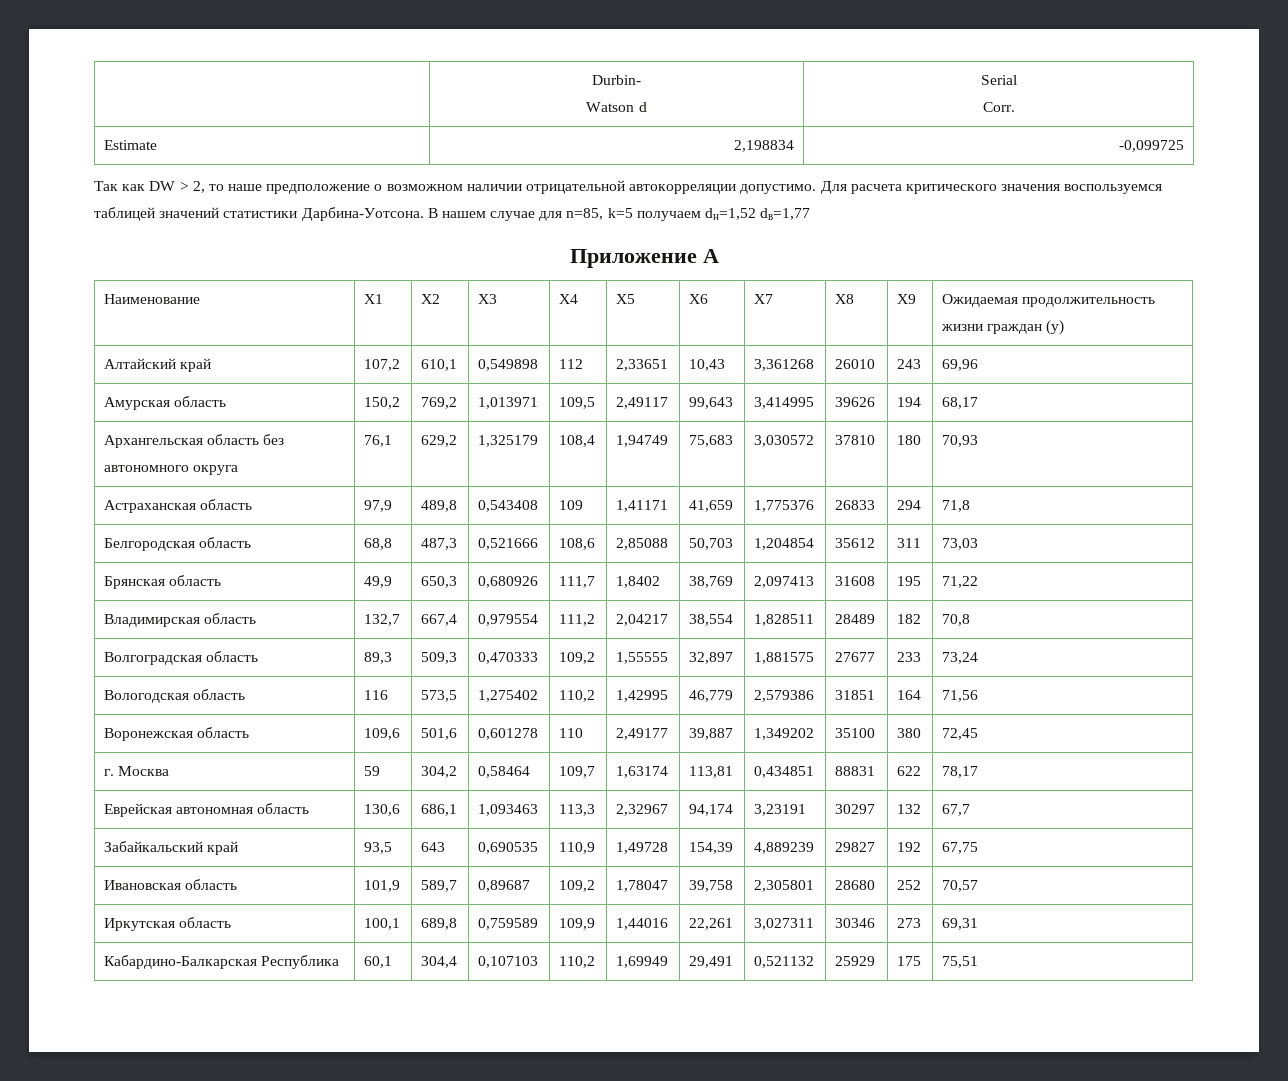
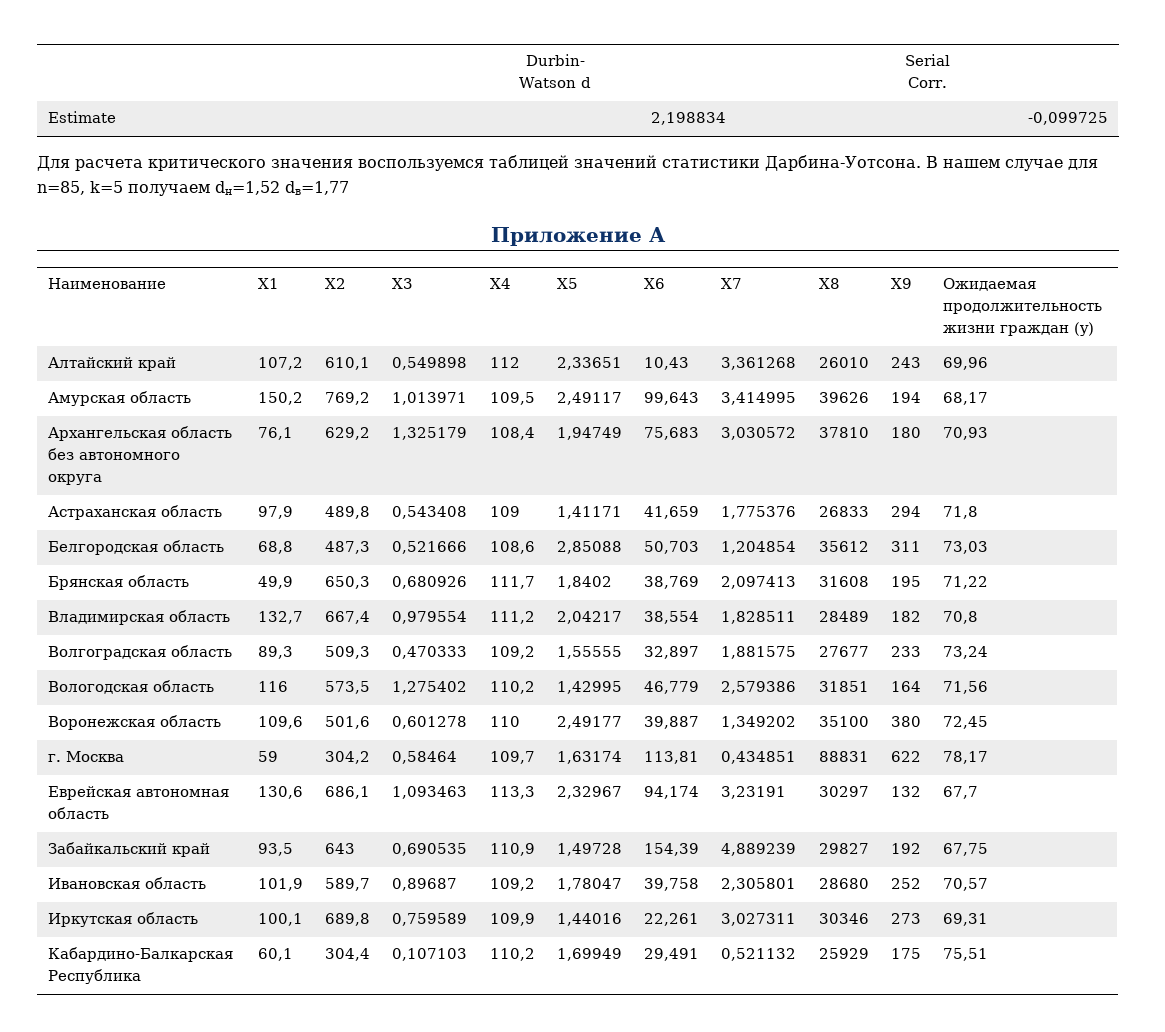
[94,180,817,194] Так как DW > 2, то наше предположение о возможном наличии отрицательной автокорреляции допустимо. -> (1109, 118) none

